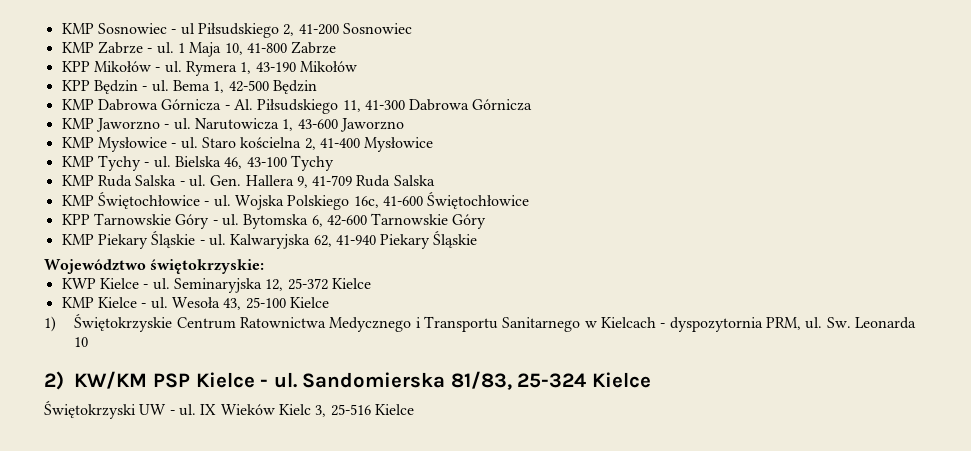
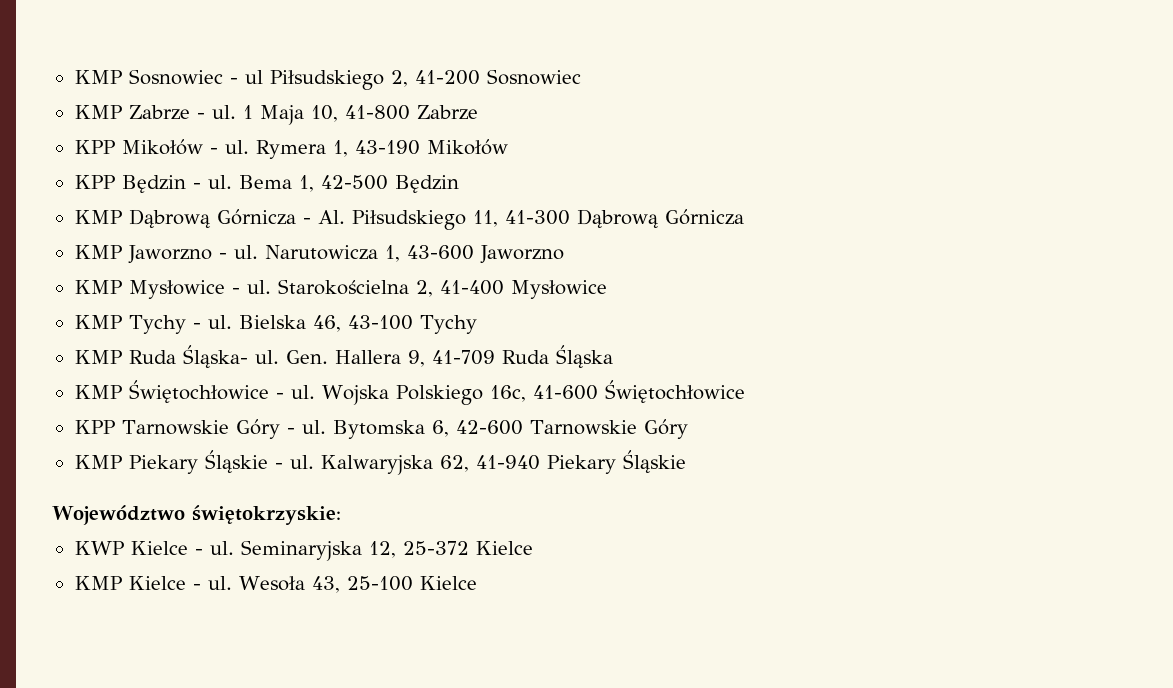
[97,99,158,111] Dabrowa -> [128,209,211,228] Dąbrową
[409,99,470,111] Dabrowa -> [576,209,659,228] Dąbrową
[201,137,302,148] Staro kościelna -> [277,279,409,295] Starokościelna
[135,175,185,186] Salska - -> [182,345,248,368] Śląska-
[393,175,435,186] Salska -> [555,345,613,368] Śląska
[44,314,916,332] [74,337,89,347] [44,371,651,390] [44,401,414,419] // 1) Świętokrzyskie Centrum Ratownictwa Medycznego i Transportu Sanitarnego w Kielcach - dyspozytornia PRM, ul. Sw. Leonarda 10 // 2) KW/KM PSP Kielce - ul. Sandomierska 81/83, 25-324 Kielce // Świętokrzyski UW - ul. IX Wieków Kielc 3, 25-516 Kielce -> (477, 583) none

